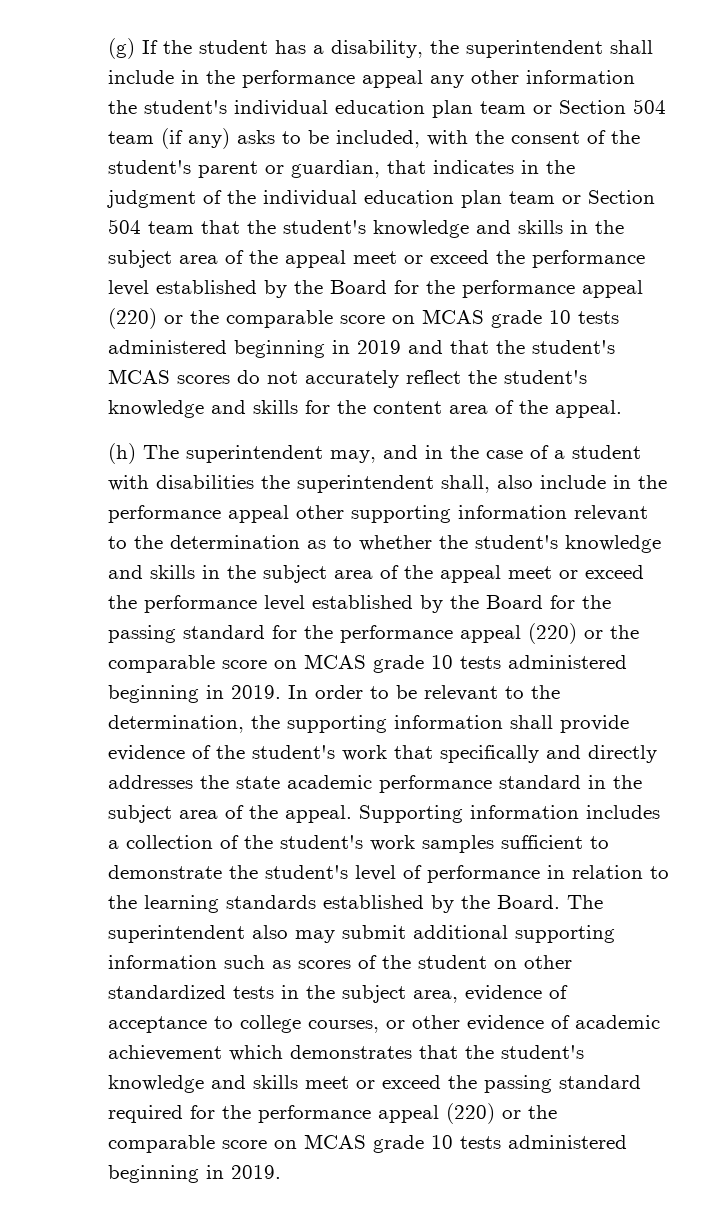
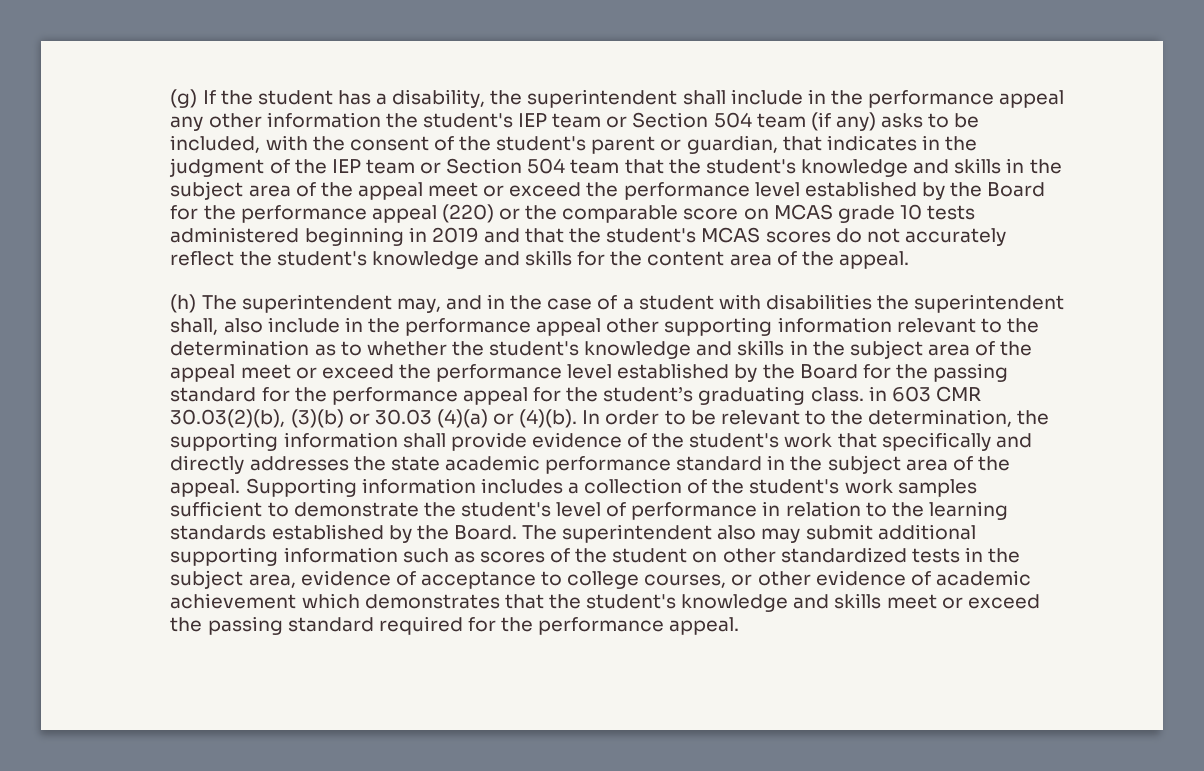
[234,100,474,118] individual education plan -> [518,113,548,127] IEP
[263,190,503,208] individual education plan -> [331,159,361,173] IEP
[528,623,640,644] [108,654,628,673] [108,685,282,703] (220) or the comparable score on MCAS grade 10 tests administered beginning in 2019. -> [533,386,981,405] [170,409,578,428] for the student’s graduating class. in 603 CMR 30.03(2)(b), (3)(b) or 30.03 (4)(a) or (4)(b).
[378,1103,558,1124] [108,1134,628,1153] [108,1165,282,1183] appeal (220) or the comparable score on MCAS grade 10 tests administered beginning in 2019. -> [669,617,740,635] appeal.

